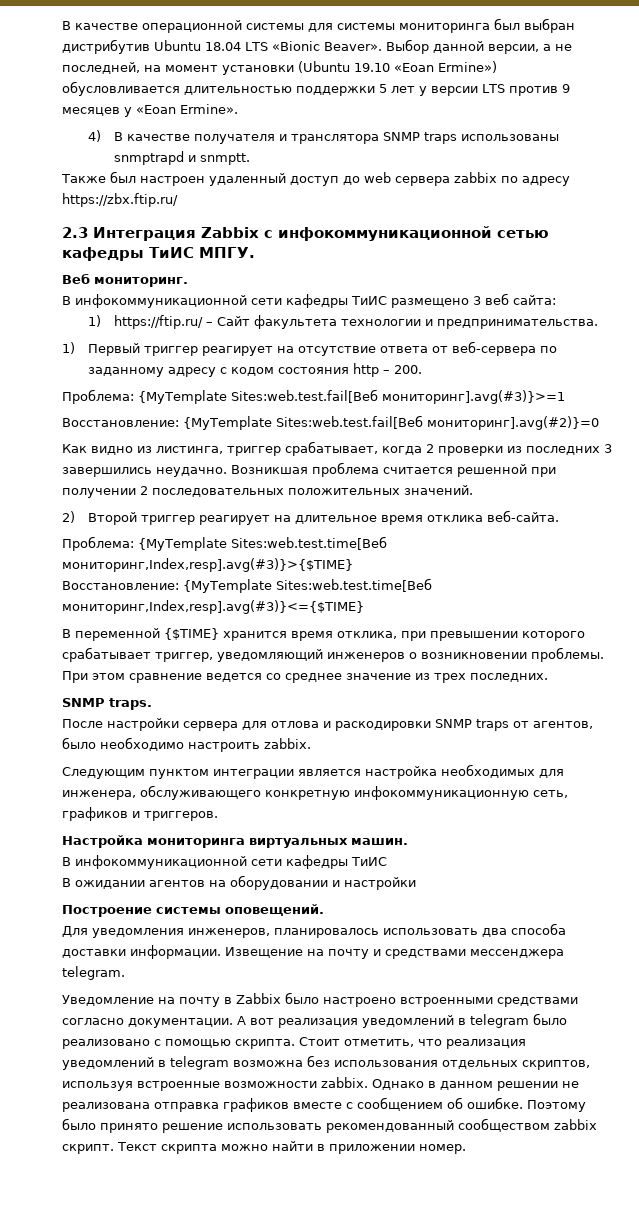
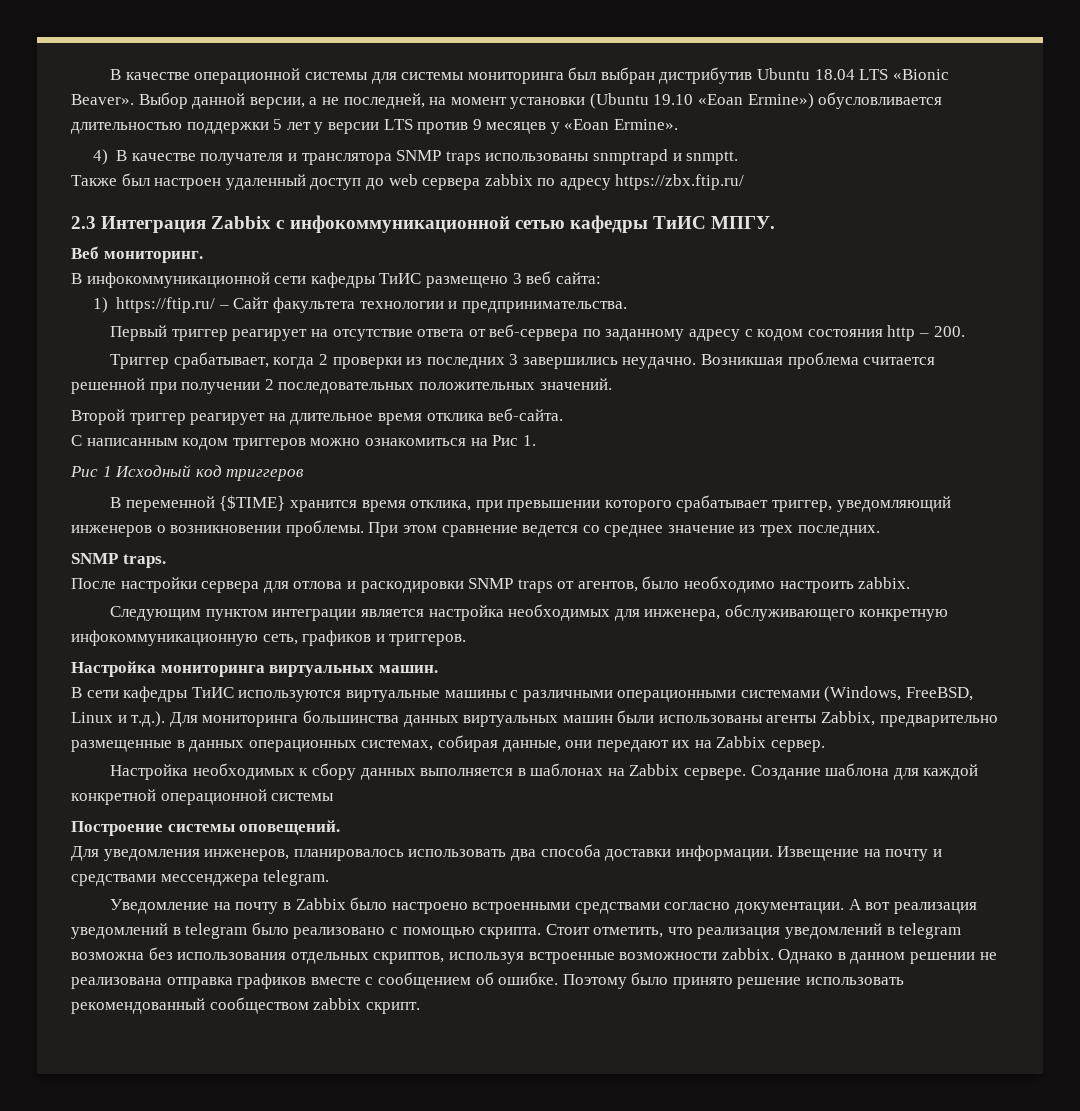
[62,342,75,354] 1) -> (627, 307) none
[62,389,565,404] [62,415,599,430] [62,444,281,456] Проблема: {MyTemplate Sites:web.test.fail[Веб мониторинг].avg(#3)}>=1 // Восстановление: {MyTemplate Sites:web.test.fail[Веб мониторинг].avg(#2)}=0 // Как видно из листинга, триггер -> [110,354,170,369] Триггер
[62,511,75,523] 2) -> (612, 384) none
[62,536,387,551] [62,558,353,572] [62,578,432,593] [62,600,364,614] Проблема: {MyTemplate Sites:web.test.time[Веб мониторинг,Index,resp].avg(#3)}>{$TIME} // Восстановление: {MyTemplate Sites:web.test.time[Веб мониторинг,Index,resp].avg(#3)}<={$TIME} -> [71,435,536,450] [70,465,305,481] С написанным кодом триггеров можно ознакомиться на Рис 1. // Рис 1 Исходный код триггеров
[75,855,387,869] [62,875,416,890] инфокоммуникационной сети кафедры ТиИС // В ожидании агентов на оборудовании и настройки -> [86,686,974,702] [71,710,998,727] [71,735,826,752] [110,763,979,780] [71,789,335,805] сети кафедры ТиИС используются виртуальные машины с различными операционными системами (Windows, FreeBSD, Linux и т.д.). Для мониторинга большинства данных виртуальных машин были использованы агенты Zabbix, предварительно размещенные в данных операционных системах, собирая данные, они передают их на Zabbix сервер. // Настройка необходимых к сбору данных выполняется в шаблонах на Zabbix сервере. Создание шаблона для каждой конкретной операционной системы
[117,1141,466,1154] Текст скрипта можно найти в приложении номер. -> (420, 1008) none

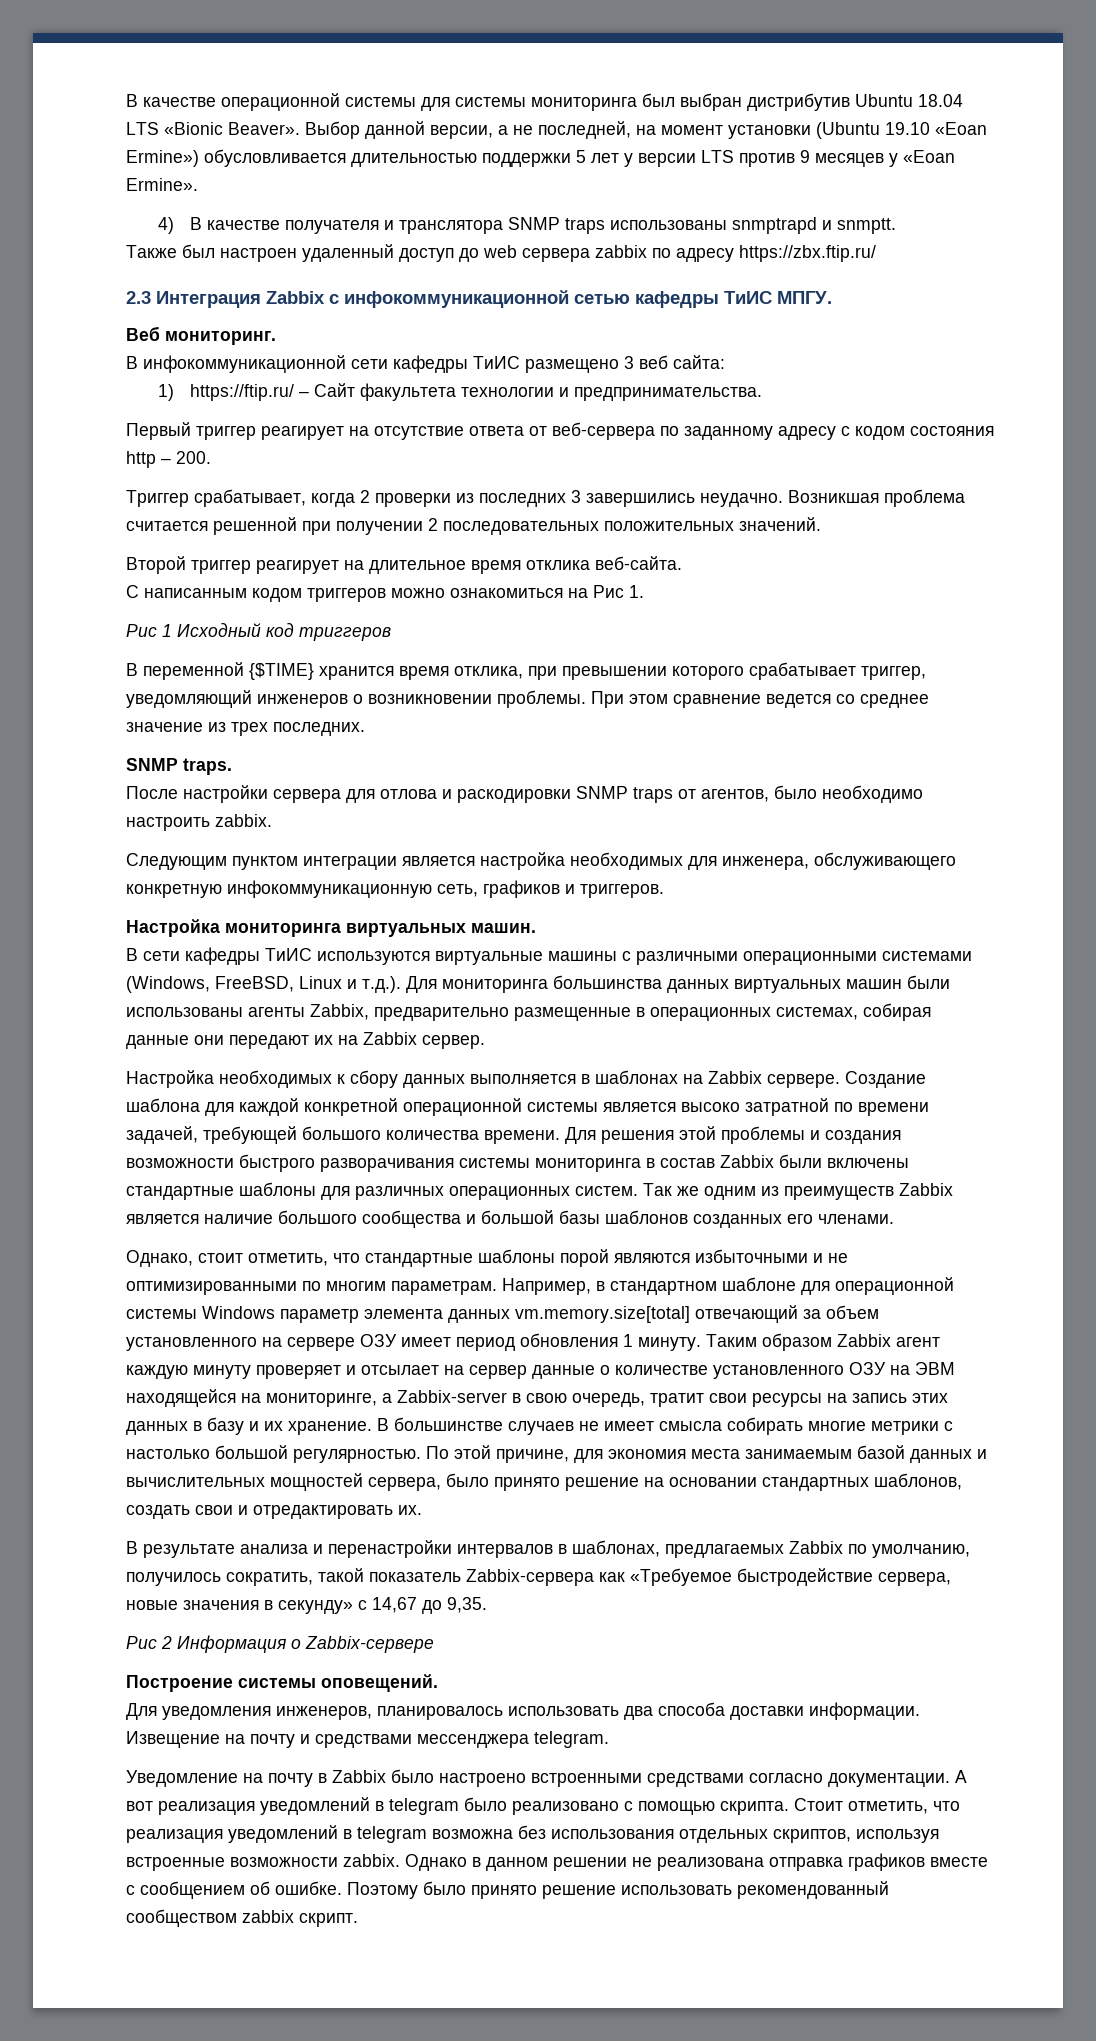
[189,740,245,752] данных -> (645, 1012) none
[502,740,561,752] данные, -> [126,1035,189,1049] данные
(335, 797) none -> [603,1098,929,1116] [126,1126,901,1144] [126,1154,909,1172] [126,1182,953,1200] [126,1210,894,1228] [126,1249,848,1267] [126,1277,954,1295] [126,1305,879,1323] [126,1333,940,1351] [126,1362,955,1379] [126,1389,948,1407] [126,1417,953,1435] [126,1445,987,1463] [126,1473,962,1491] [126,1505,422,1519] [126,1540,970,1558] [126,1568,951,1586] [126,1597,487,1614] [126,1635,434,1653] является высоко затратной по времени задачей, требующей большого количества времени. Для решения этой проблемы и создания возможности быстрого разворачивания системы мониторинга в состав Zabbix были включены стандартные шаблоны для различных операционных систем. Так же одним из преимуществ Zabbix является наличие большого сообщества и большой базы шаблонов созданных его членами. // Однако, стоит отметить, что стандартные шаблоны порой являются избыточными и не оптимизированными по многим параметрам. Например, в стандартном шаблоне для операционной системы Windows параметр элемента данных vm.memory.size[total] отвечающий за объем установленного на сервере ОЗУ имеет период обновления 1 минуту. Таким образом Zabbix агент каждую минуту проверяет и отсылает на сервер данные о количестве установленного ОЗУ на ЭВМ находящейся на мониторинге, а Zabbix-server в свою очередь, тратит свои ресурсы на запись этих данных в базу и их хранение. В большинстве случаев не имеет смысла собирать многие метрики с настолько большой регулярностью. По этой причине, для экономия места занимаемым базой данных и вычислительных мощностей сервера, было принято решение на основании стандартных шаблонов, создать свои и отредактировать их. // В результате анализа и перенастройки интервалов в шаблонах, предлагаемых Zabbix по умолчанию, получилось сократить, такой показатель Zabbix-сервера как «Требуемое быстродействие сервера, новые значения в секунду» с 14,67 до 9,35. // Рис 2 Информация о Zabbix-сервере

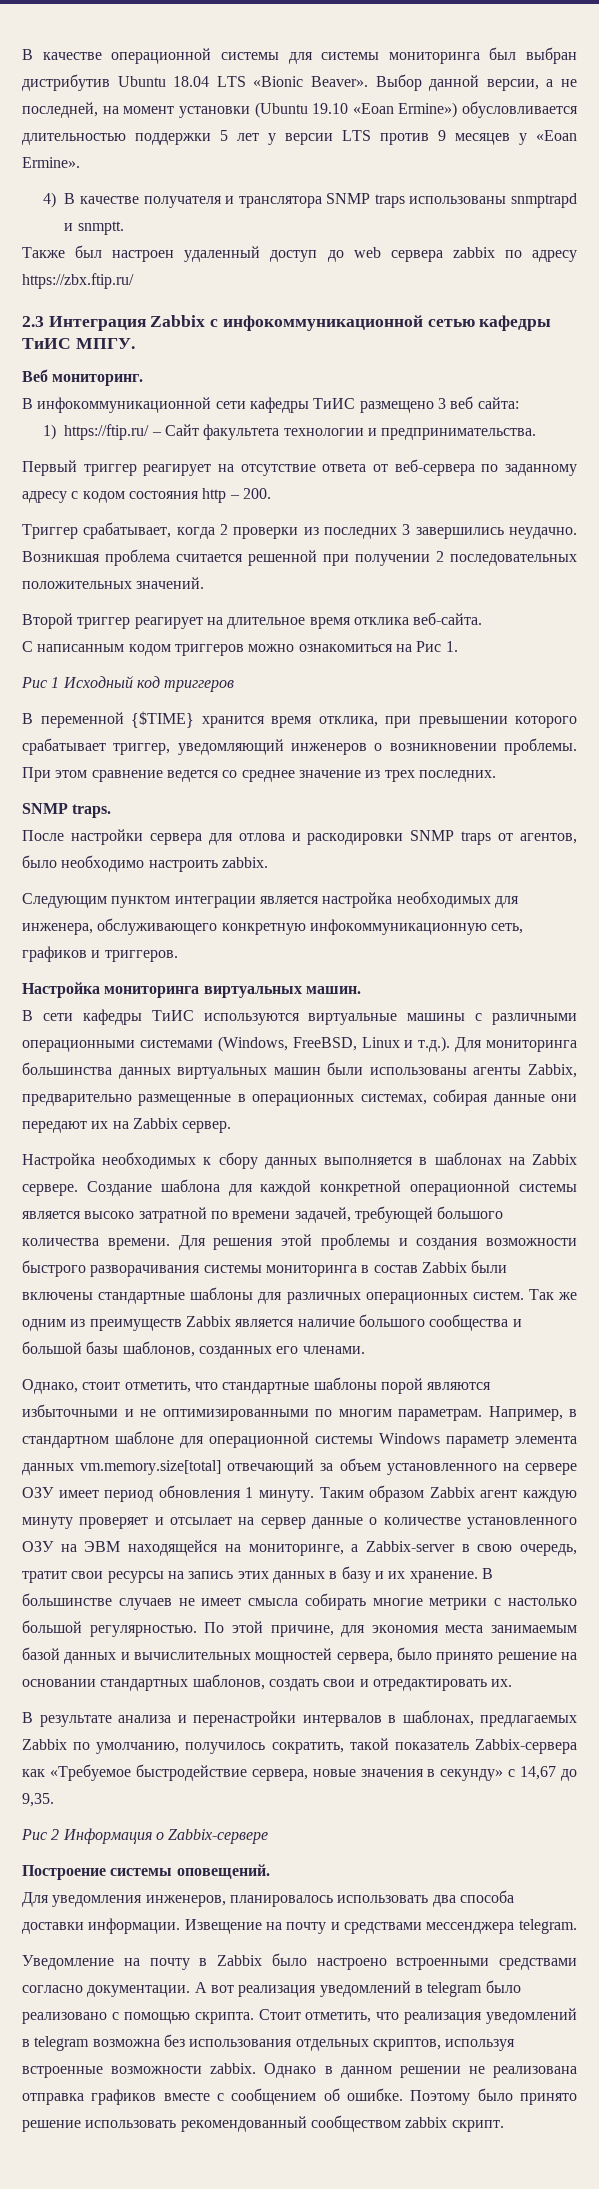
[605,1210,688,1224] шаблонов -> [122,1341,195,1357] шаблонов,

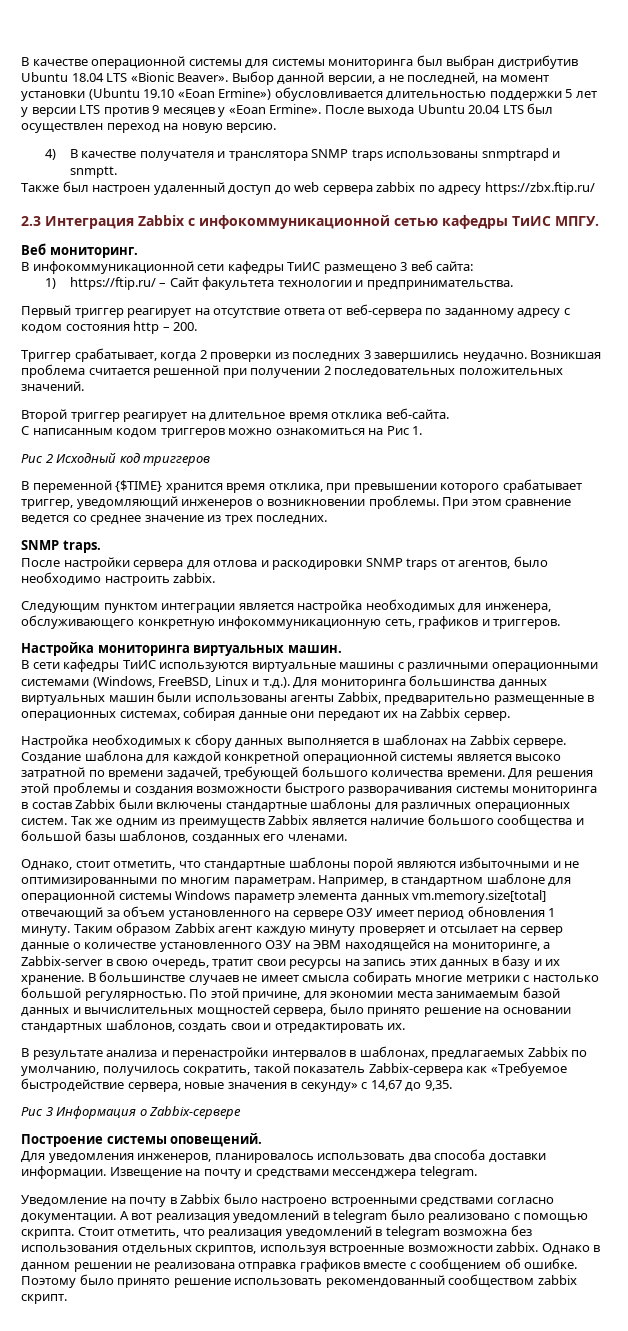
(80, 162) none -> [324,103,554,117] [21,123,277,133] После выхода Ubuntu 20.04 LTS был осуществлен переход на новую версию.
[51,677,60,688] 1 -> [45,454,53,463] 2
[371,1625,439,1633] экономия -> [330,991,394,998] экономии
[51,1829,60,1840] 2 -> [45,1107,53,1116] 3

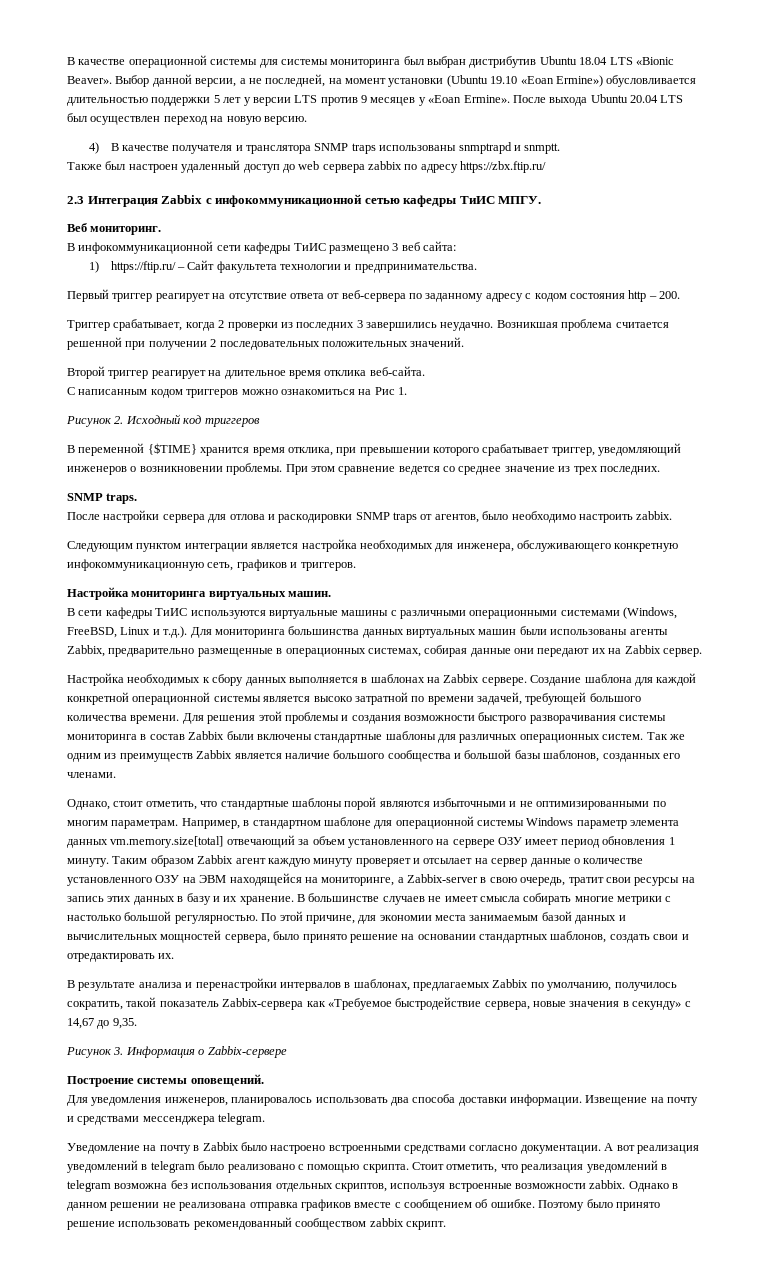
[21,454,53,463] Рис 2 -> [66,416,124,427] Рисунок 2.
[21,1107,53,1116] Рис 3 -> [66,1047,124,1058] Рисунок 3.

